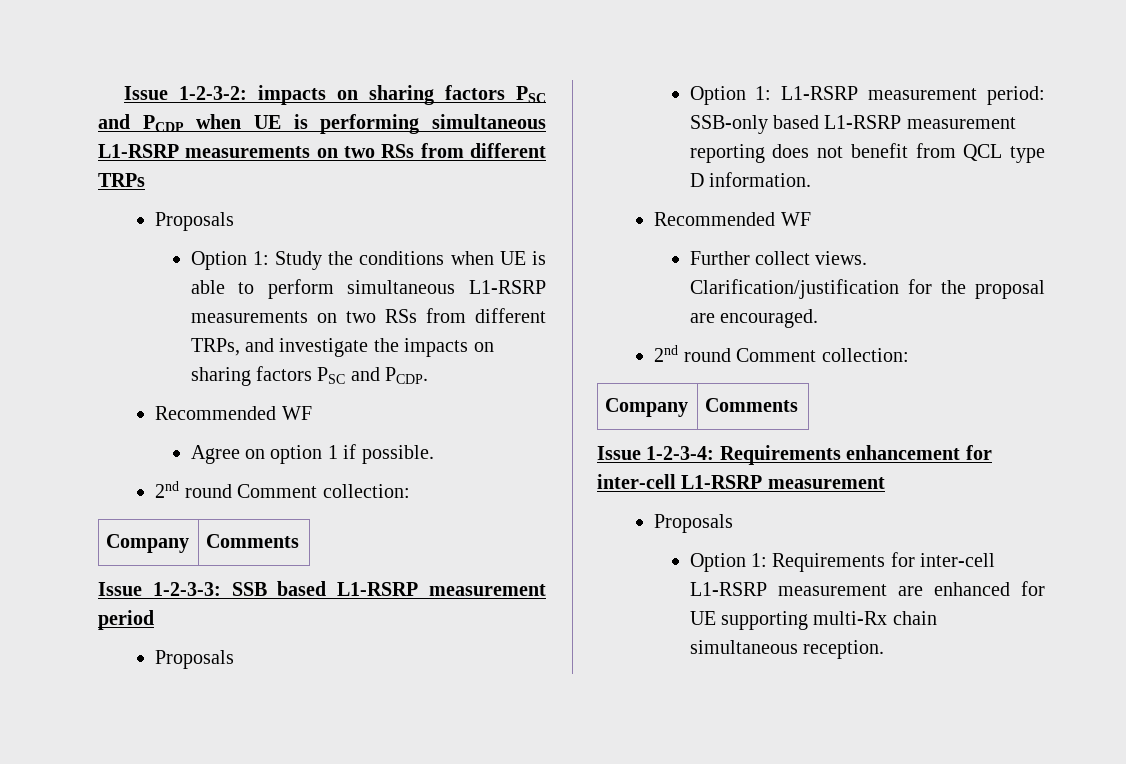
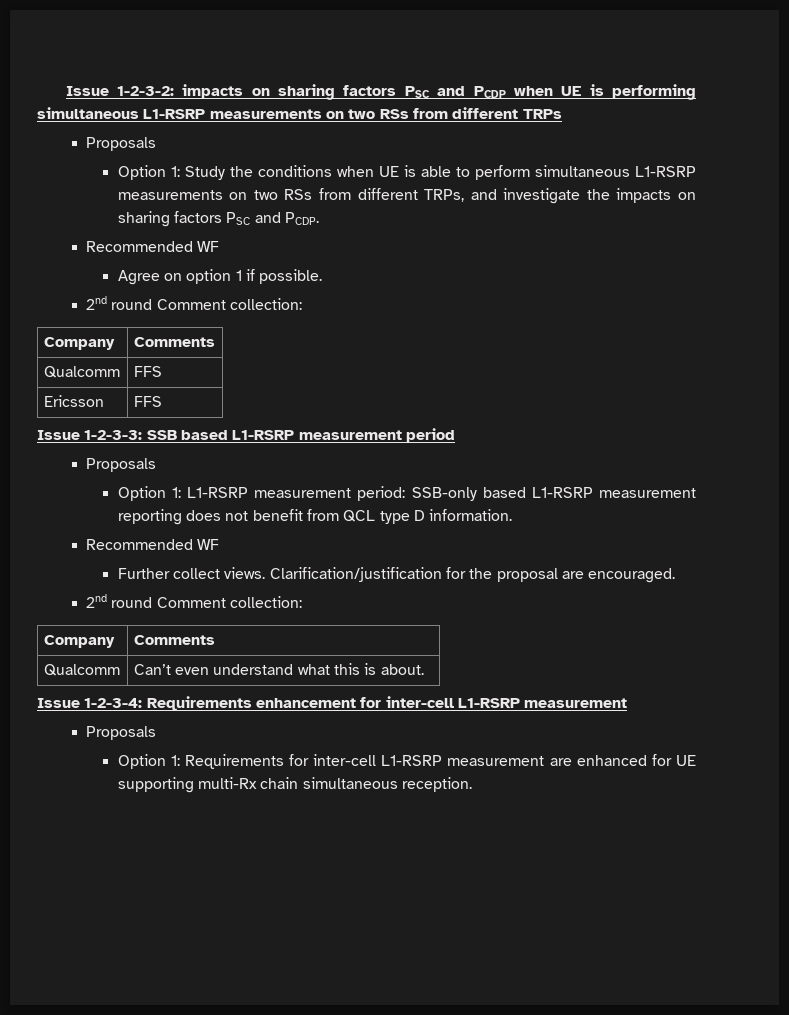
(300, 541) none -> [43,366,120,378] [133,366,162,377] [43,395,104,407] [133,396,162,407] // Qualcomm | FFS // Ericsson | FFS
(799, 405) none -> [43,664,120,676] [133,663,424,675] // Qualcomm | Can’t even understand what this is about.

